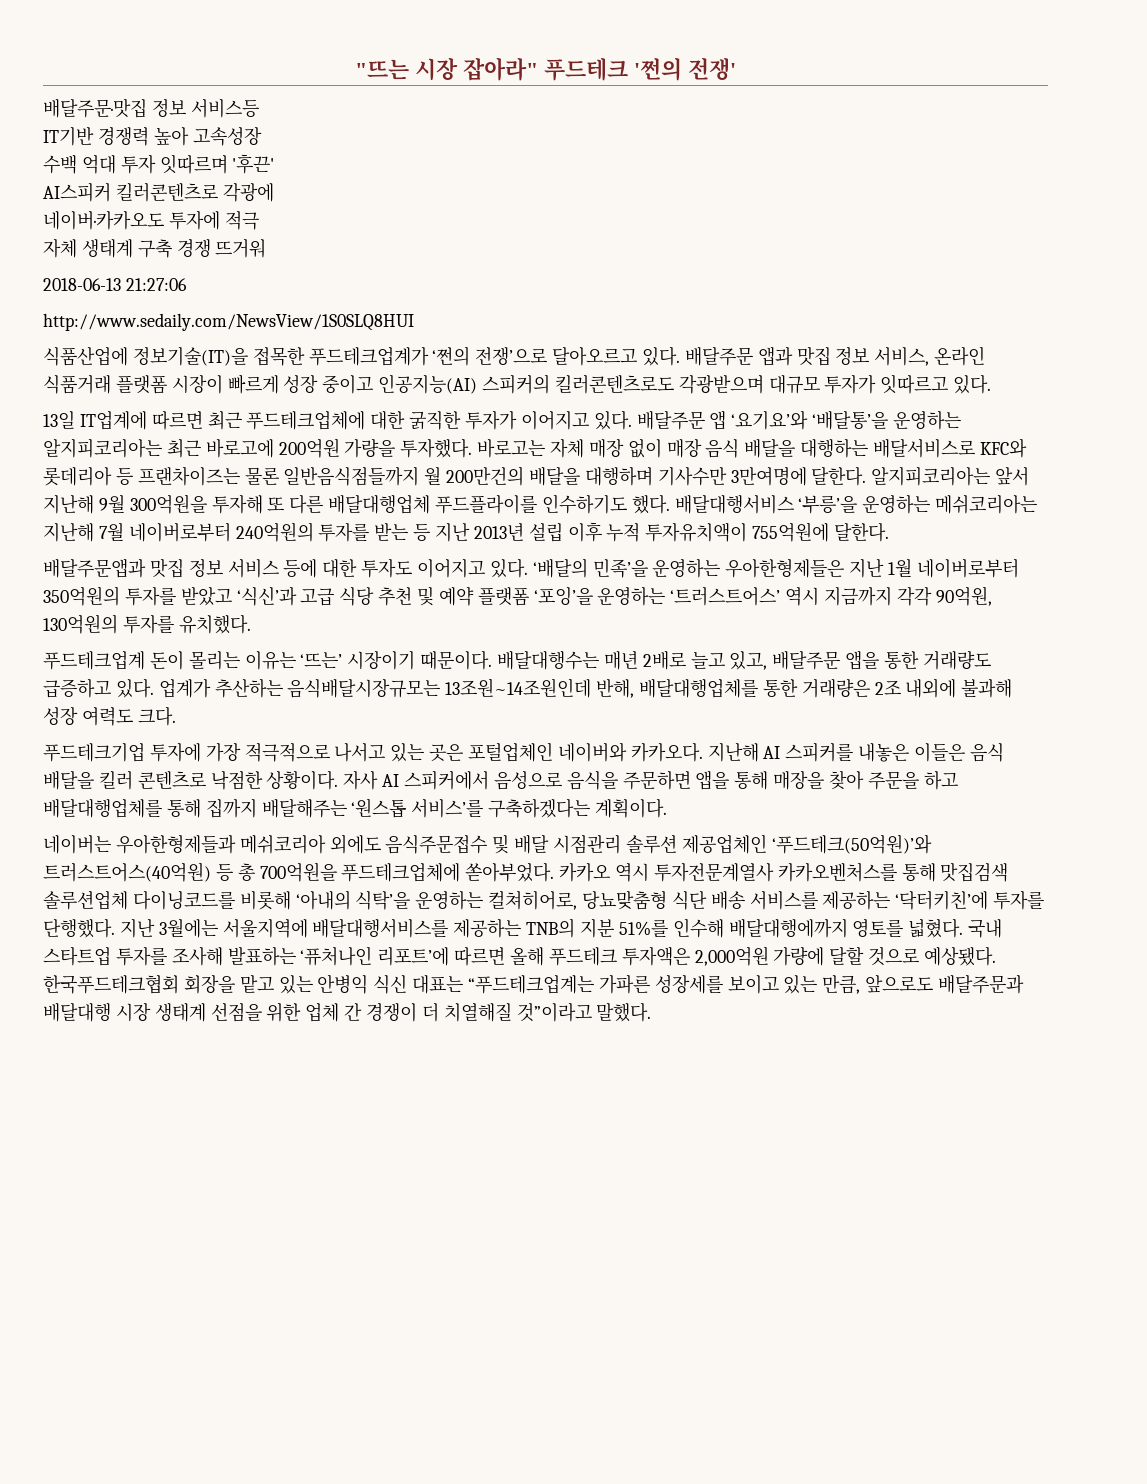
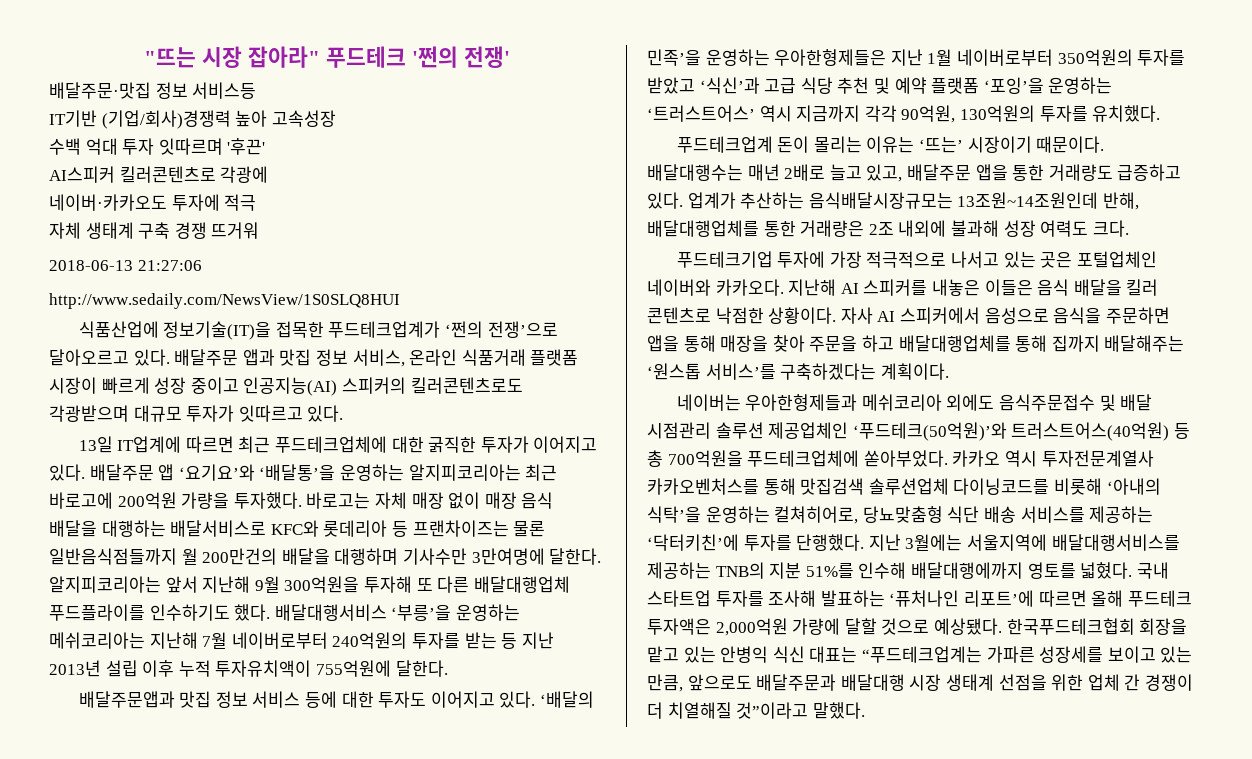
[97,127,149,146] 경쟁력 -> [101,110,231,129] (기업/회사)경쟁력

